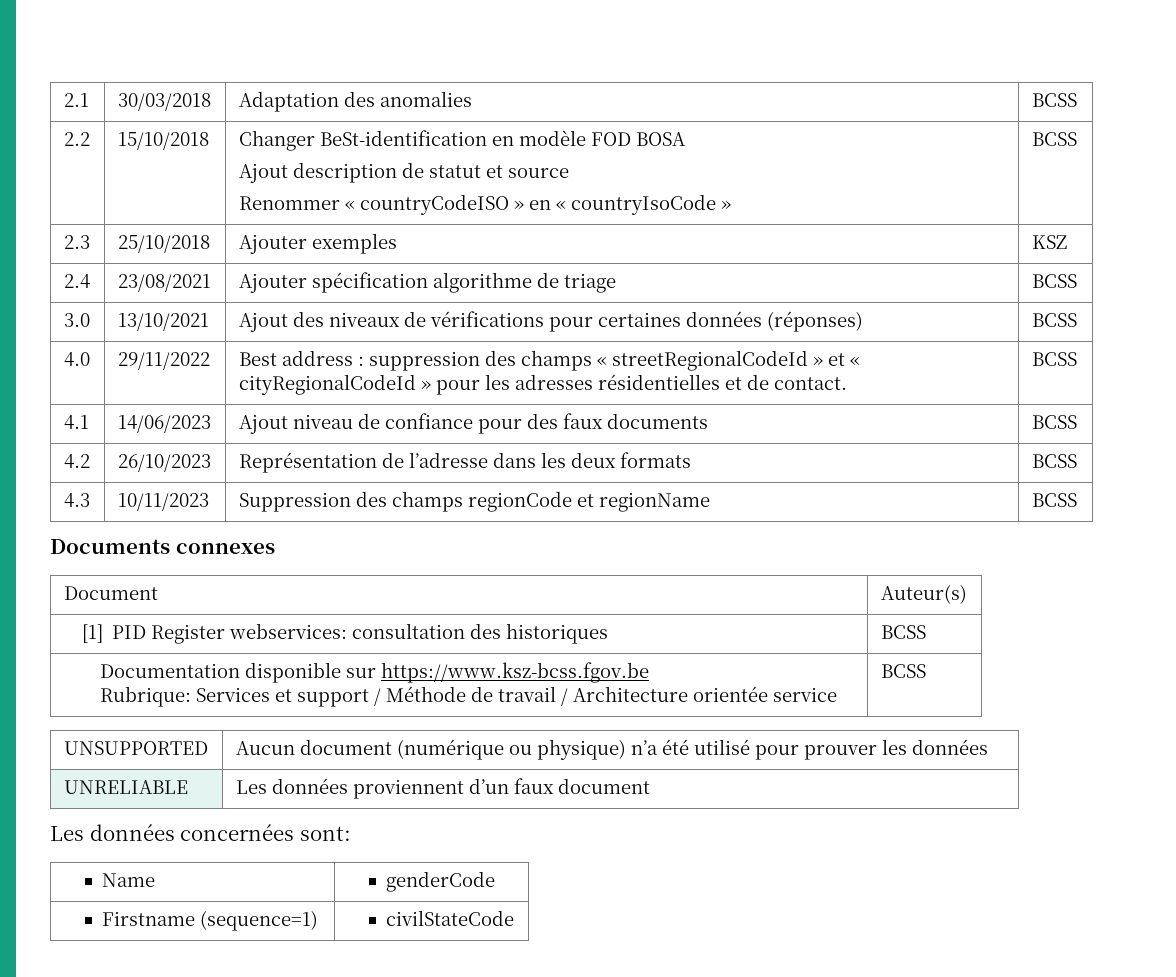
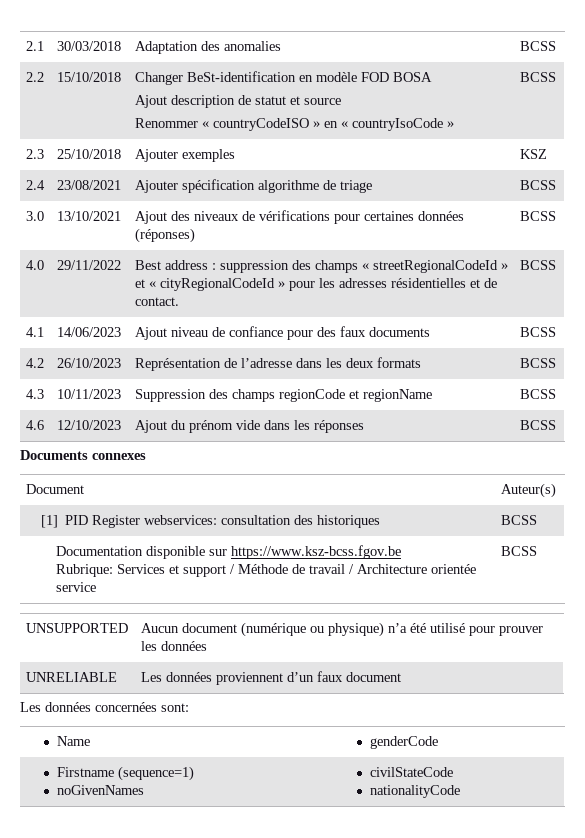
(1077, 500) none -> [26,420,45,430] [57,420,122,430] [135,420,365,433] [520,420,557,430] // 4.6 | 12/10/2023 | Ajout du prénom vide dans les réponses | BCSS
(319, 920) none -> [57,785,145,795] // noGivenNames
(515, 918) none -> [370,785,461,798] // nationalityCode

